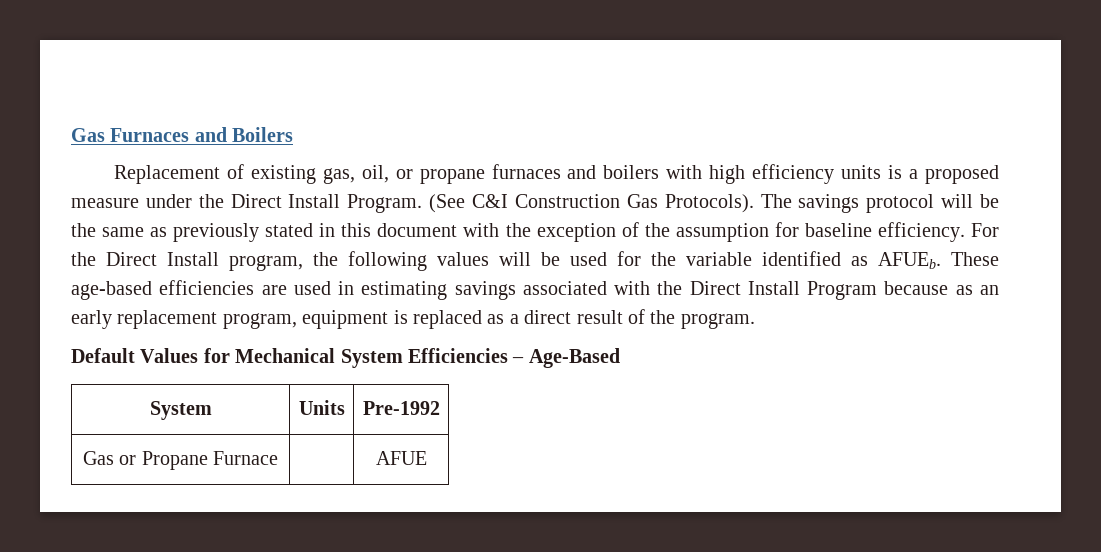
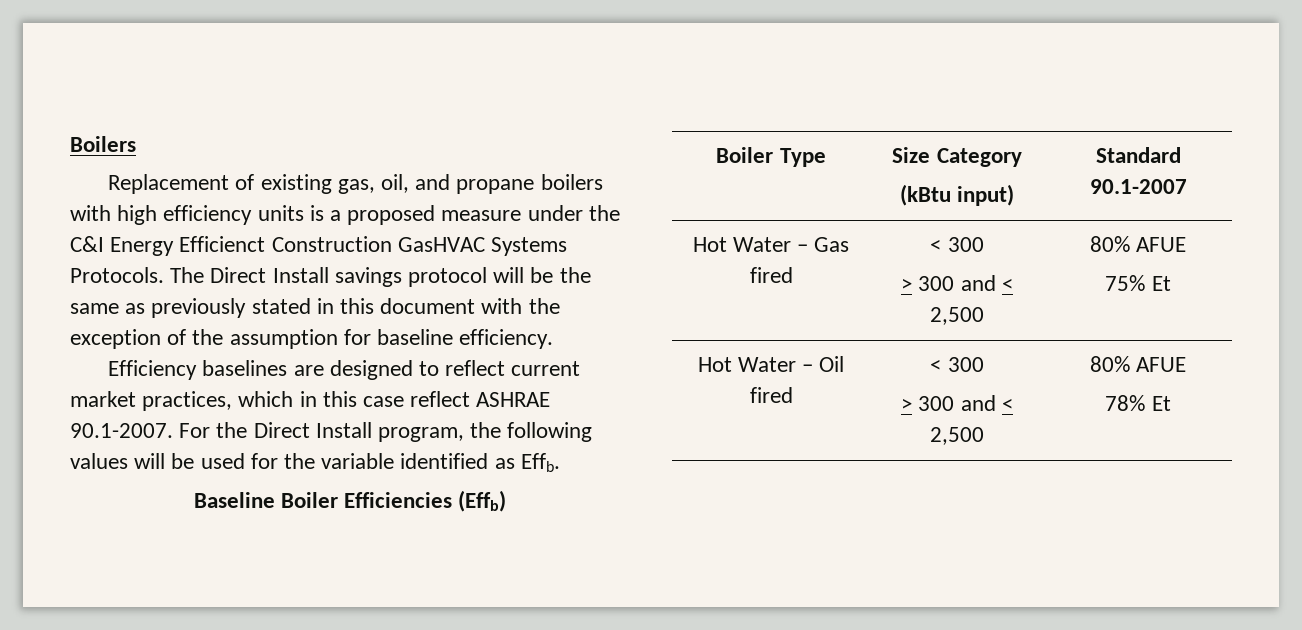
[71,127,227,142] Gas Furnaces and -> (70, 144) none
[395,164,597,184] or propane furnaces and -> [415,174,535,194] and propane
[230,194,792,213] Direct Install Program. (See C&I Construction Gas Protocols). The -> [70,236,568,256] [70,267,329,283] C&I Energy Efficienct Construction GasHVAC Systems Protocols. The Direct Install
(965, 232) none -> [108,360,581,380] [70,391,551,411] [70,423,173,438] // Efficiency baselines are designed to reflect current market practices, which in this case reflect ASHRAE 90.1-2007.
[878,252,999,269] [71,280,999,300] [71,309,755,329] [71,348,620,368] [149,401,212,420] [298,400,345,415] [362,401,440,415] [82,451,279,470] [375,451,427,465] AFUEb. These age-based efficiencies are used in estimating savings associated with the Direct Install Program because as an early replacement program, equipment is replaced as a direct result of the program. // Default Values for Mechanical System Efficiencies – Age-Based // System | Units | Pre-1992 // Gas or Propane Furnace | | AFUE -> [520,453,560,472] [193,490,507,512] [716,147,826,167] [892,147,1022,167] [899,184,1015,206] [1095,147,1181,163] [1089,179,1187,194] [692,237,850,252] [749,267,793,283] [930,237,984,252] [901,275,1013,291] [930,307,984,325] [1089,236,1187,252] [1105,275,1171,291] [697,356,845,372] [749,387,793,403] [930,357,984,372] [901,395,1013,411] [930,427,984,445] [1089,356,1187,372] [1105,395,1171,411] Effb. // Baseline Boiler Efficiencies (Effb) // Boiler Type | Size Category // (kBtu input) | Standard 90.1-2007 // Hot Water – Gas fired | < 300 // > 300 and < 2,500 | 80% AFUE // 75% Et // Hot Water – Oil fired | < 300 // > 300 and < 2,500 | 80% AFUE // 78% Et

